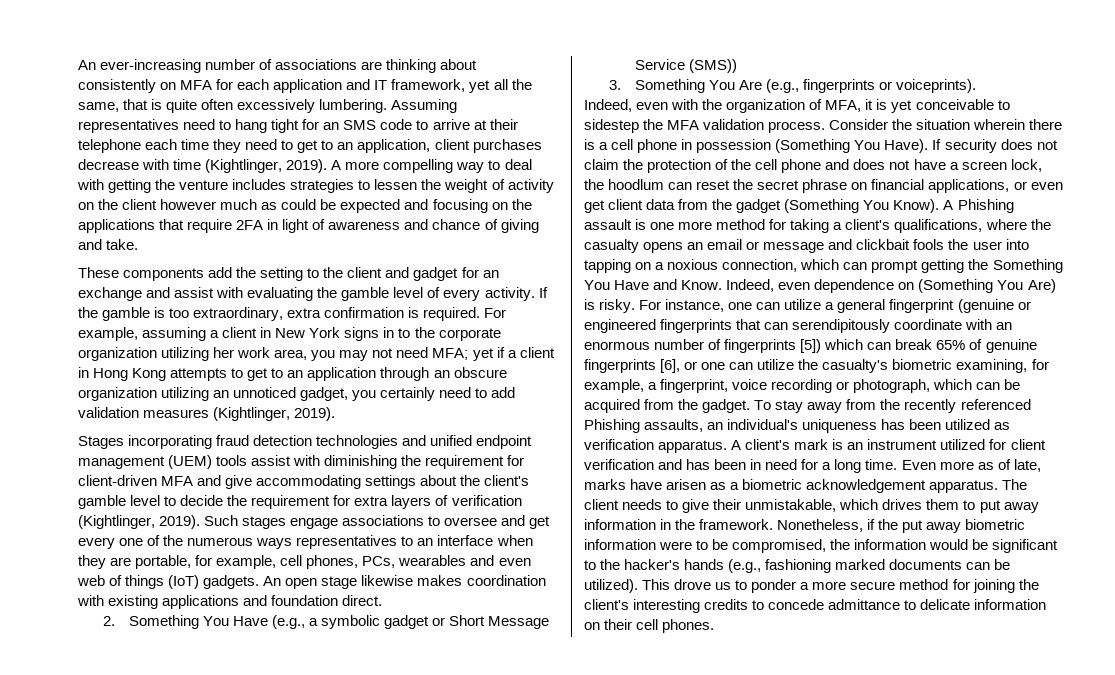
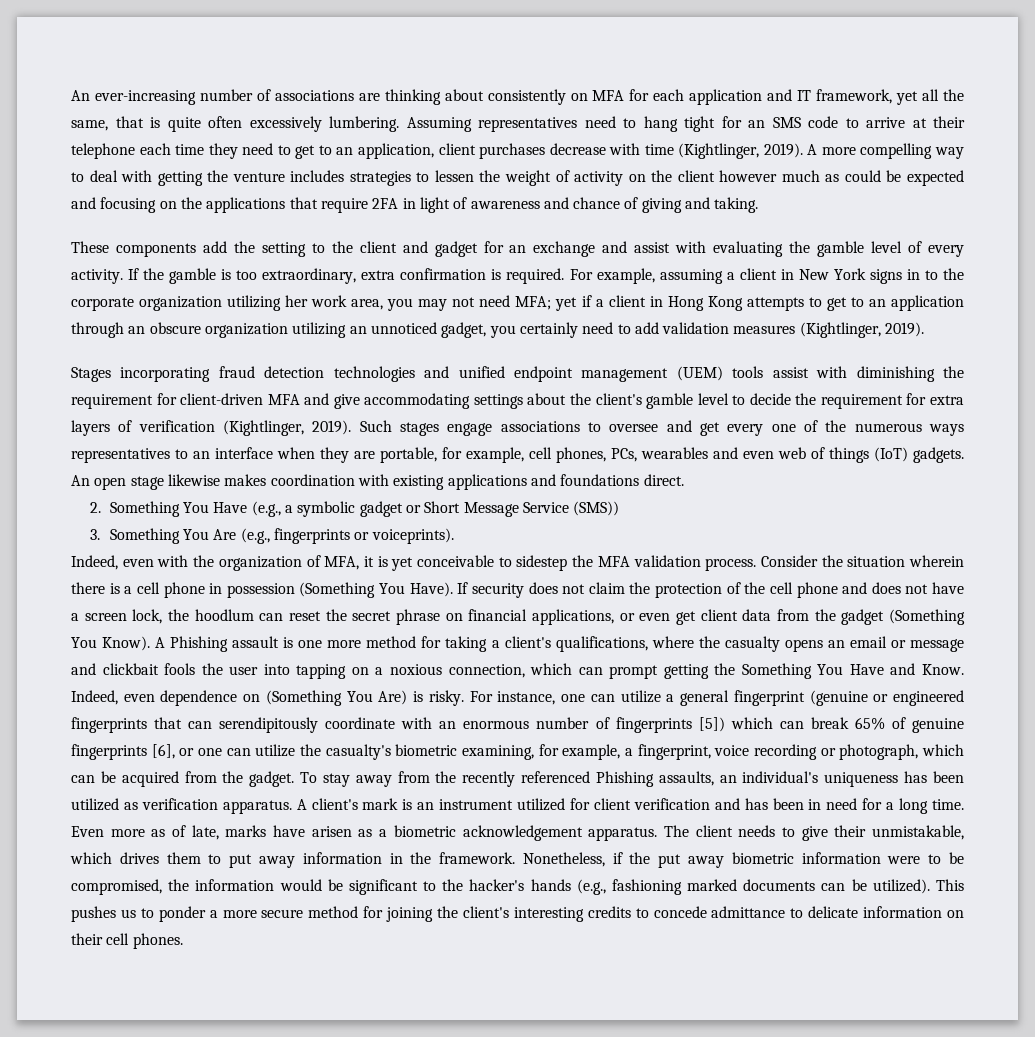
[106,239,139,250] take. -> [714,197,759,213] taking.
[271,595,339,606] foundation -> [560,474,640,486] foundations
[674,579,712,590] drove -> [71,906,116,922] pushes

